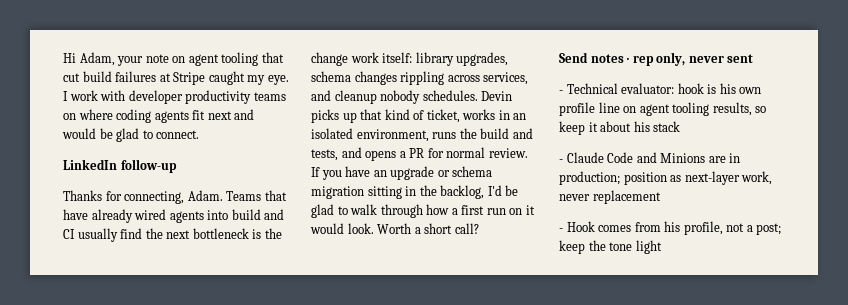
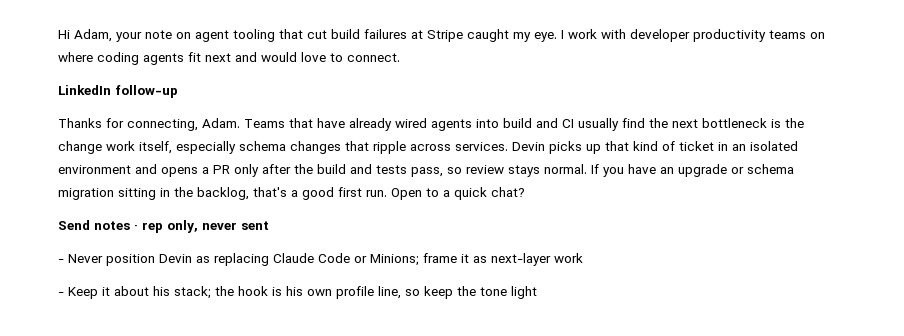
[99,128,140,142] be glad -> [301,52,326,62] love
[382,52,509,66] [311,71,529,85] [311,90,478,104] itself: library upgrades, schema changes rippling across services, and cleanup nobody schedules. -> [139,141,508,154] itself, especially schema changes that ripple across services.
[426,109,496,123] ticket, works -> [679,141,714,151] ticket
[356,128,533,142] [311,147,528,161] environment, runs the build and tests, and opens a PR for normal review. -> [58,164,587,177] environment and opens a PR only after the build and tests pass, so review stays normal.
[487,185,519,196] [311,204,535,218] [310,223,479,234] I'd be glad to walk through how a first run on it would look. Worth a short call? -> [253,187,525,200] that's a good first run. Open to a quick chat?
[566,83,675,94] Technical evaluator: -> [68,253,583,266] [58,286,234,299] Never position Devin as replacing Claude Code or Minions; frame it as next-layer work // - Keep it about his stack; the
[598,102,767,116] [559,121,681,135] [559,152,741,163] [559,171,773,185] [559,190,661,204] [559,221,782,235] line on agent tooling results, so keep it about his stack // - Claude Code and Minions are in production; position as next-layer work, never replacement // - Hook comes from his profile, not a post; -> [378,286,420,299] line, so

